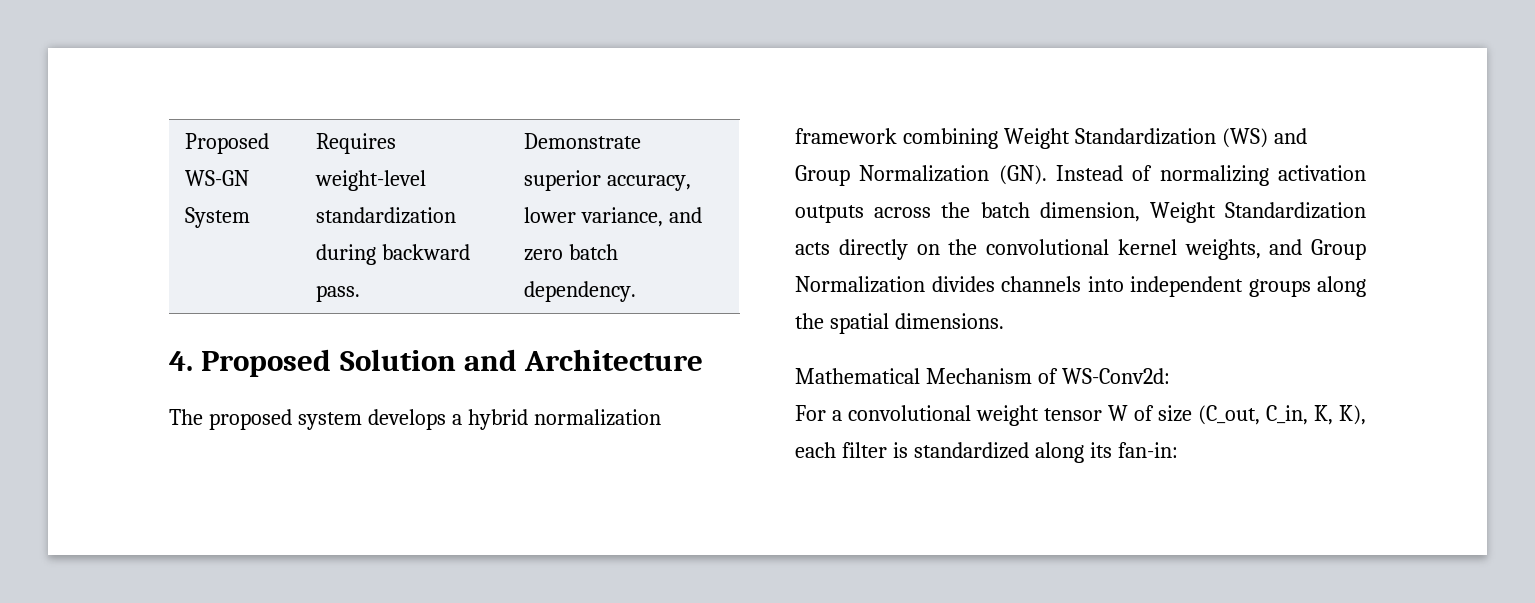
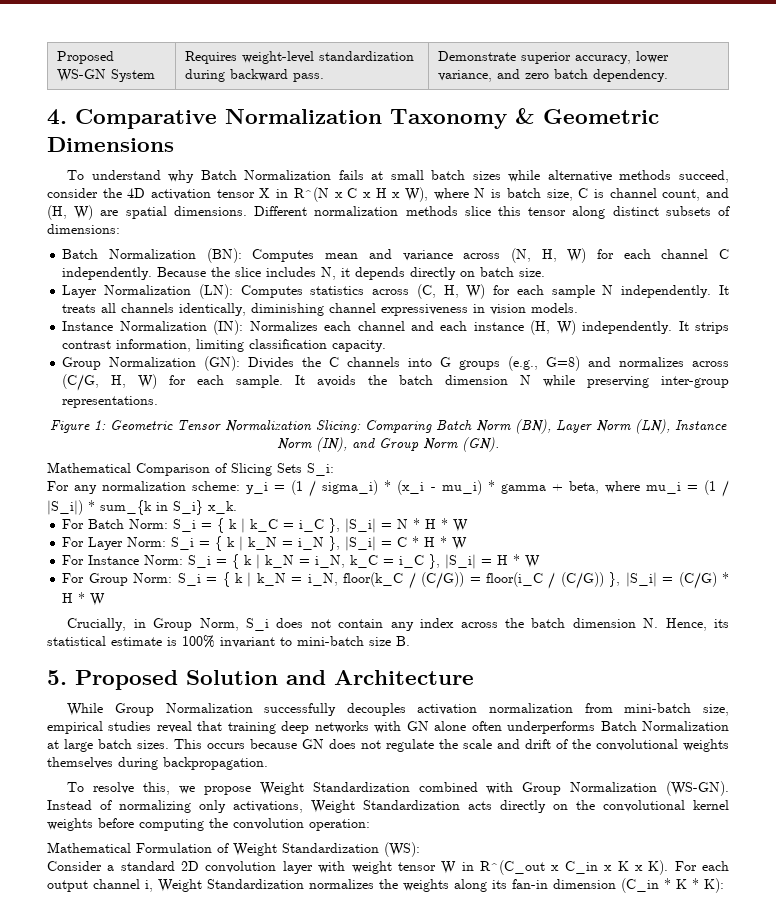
[201,349,704,377] [169,409,661,430] [795,128,1307,149] [795,165,1047,186] Proposed Solution and Architecture // The proposed system develops a hybrid normalization framework combining Weight Standardization (WS) and Group Normalization (GN). -> [75,108,659,129] [47,137,174,152] [67,170,729,183] [47,187,729,202] [47,205,730,220] [47,224,120,234] [62,248,730,263] [62,267,546,280] [62,284,730,299] [62,303,579,316] [62,320,729,335] [62,339,387,352] [62,356,729,371] [62,374,729,391] [62,396,159,408] [50,419,727,434] [277,437,499,452] [47,462,334,476] [47,480,729,497] [47,500,237,515] [62,518,469,533] [62,536,468,551] [62,554,541,569] [62,572,730,589] [62,592,106,606] [67,618,729,631] [47,635,410,648] [47,670,474,690] [67,703,729,716] [47,721,729,734] [47,739,729,752] [47,757,268,770] [67,781,729,796] Comparative Normalization Taxonomy & Geometric Dimensions // To understand why Batch Normalization fails at small batch sizes while alternative methods succeed, consider the 4D activation tensor X in R^(N x C x H x W), where N is batch size, C is channel count, and (H, W) are spatial dimensions. Different normalization methods slice this tensor along distinct subsets of dimensions: // Batch Normalization (BN): Computes mean and variance across (N, H, W) for each channel C independently. Because the slice includes N, it depends directly on batch size. // Layer Normalization (LN): Computes statistics across (C, H, W) for each sample N independently. It treats all channels identically, diminishing channel expressiveness in vision models. // Instance Normalization (IN): Normalizes each channel and each instance (H, W) independently. It strips contrast information, limiting classification capacity. // Group Normalization (GN): Divides the C channels into G groups (e.g., G=8) and normalizes across (C/G, H, W) for each sample. It avoids the batch dimension N while preserving inter-group representations. // Figure 1: Geometric Tensor Normalization Slicing: Comparing Batch Norm (BN), Layer Norm (LN), Instance Norm (IN), and Group Norm (GN). // Mathematical Comparison of Slicing Sets S_i: // For any normalization scheme: y_i = (1 / sigma_i) * (x_i - mu_i) * gamma + beta, where mu_i = (1 / |S_i|) * sum_{k in S_i} x_k. // For Batch Norm: S_i = { k | k_C = i_C }, |S_i| = N * H * W // For Layer Norm: S_i = { k | k_N = i_N }, |S_i| = C * H * W // For Instance Norm: S_i = { k | k_N = i_N, k_C = i_C }, |S_i| = H * W // For Group Norm: S_i = { k | k_N = i_N, floor(k_C / (C/G)) = floor(i_C / (C/G)) }, |S_i| = (C/G) * H * W // Crucially, in Group Norm, S_i does not contain any index across the batch dimension N. Hence, its statistical estimate is 100% invariant to mini-batch size B. // 5. Proposed Solution and Architecture // While Group Normalization successfully decouples activation normalization from mini-batch size, empirical studies reveal that training deep networks with GN alone often underperforms Batch Normalization at large batch sizes. This occurs because GN does not regulate the scale and drift of the convolutional weights themselves during backpropagation. // To resolve this, we propose Weight Standardization combined with Group Normalization (WS-GN).
[1278,165,1366,181] [795,202,1140,223] activation outputs across the batch dimension, -> [199,800,303,813] only activations,
[1184,239,1366,260] [795,276,1366,297] [795,313,1004,334] [795,368,1170,384] [795,405,1366,426] [795,442,1178,463] weights, and Group Normalization divides channels into independent groups along the spatial dimensions. // Mathematical Mechanism of WS-Conv2d: // For a convolutional weight tensor W of size (C_out, C_in, K, K), each filter is standardized along its fan-in: -> [47,818,370,831] [47,842,420,857] [47,860,729,875] [47,878,724,893] weights before computing the convolution operation: // Mathematical Formulation of Weight Standardization (WS): // Consider a standard 2D convolution layer with weight tensor W in R^(C_out x C_in x K x K). For each output channel i, Weight Standardization normalizes the weights along its fan-in dimension (C_in * K * K):

